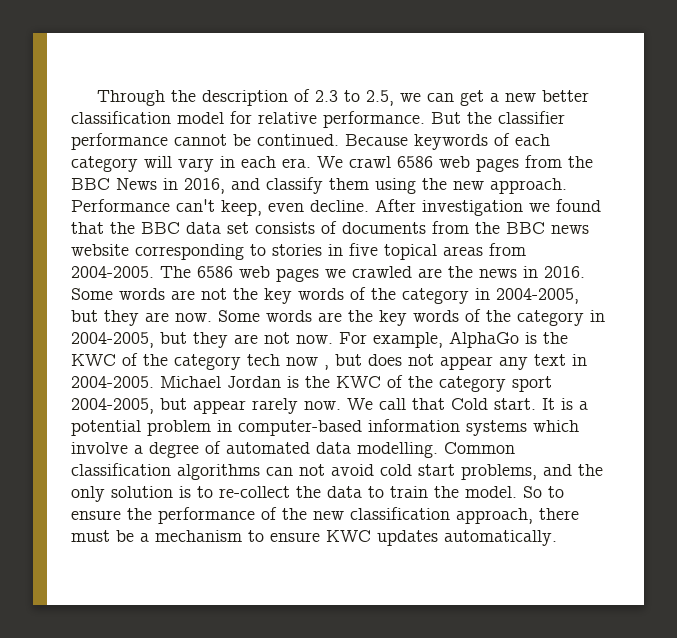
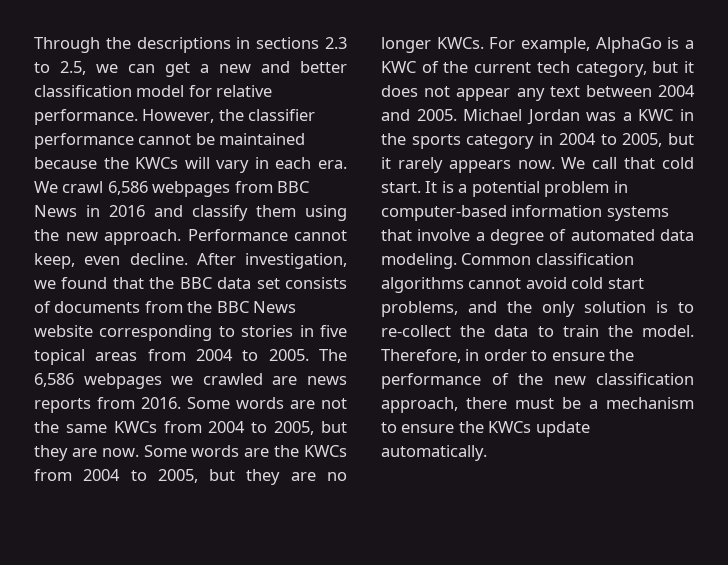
[202,89,311,106] description of -> [136,37,320,53] descriptions in sections
(537, 97) none -> [261,61,290,73] and
[431,112,461,124] But -> [142,109,215,123] However,
[257,133,550,150] [71,156,138,172] continued. Because keywords of each category -> [219,133,306,145] [34,157,179,169] maintained because the KWCs
[397,155,593,172] 6586 web pages from the -> [107,181,273,197] 6,586 webpages from
[184,178,225,194] 2016, -> [109,205,145,217] 2016
[176,199,215,212] can't -> [294,230,347,241] cannot
[422,200,523,216] investigation -> [245,253,347,269] investigation,
[551,225,589,234] news -> [253,301,297,313] News
[71,266,538,282] 2004-2005. The 6586 web pages we crawled are the news in -> [196,349,347,361] [34,373,347,389] [34,397,135,413] 2004 to 2005. The 6,586 webpages we crawled are news reports from
[264,287,579,304] key words of the category in 2004-2005, -> [65,421,315,435] same KWCs from 2004 to 2005,
[379,309,605,326] [71,332,333,348] key words of the category in 2004-2005, but they are not now. -> [303,445,347,457] [34,469,347,485] [381,37,484,53] KWCs from 2004 to 2005, but they are no longer KWCs.
[543,332,568,344] [71,353,362,370] the KWC of the category tech now , but -> [685,40,694,49] [381,61,694,77] a KWC of the current tech category, but it
[572,354,587,366] [71,375,552,392] [71,398,298,414] in 2004-2005. Michael Jordan is the KWC of the category sport 2004-2005, but appear rarely -> [585,85,695,97] [381,109,694,125] [381,133,694,149] [381,157,511,173] between 2004 and 2005. Michael Jordan was a KWC in the sports category in 2004 to 2005, but it rarely appears
[451,398,488,410] Cold -> [662,157,694,169] cold
[533,420,579,432] which -> [381,229,412,241] that
[357,442,438,458] modelling. -> [381,253,457,269] modeling.
[266,464,325,476] can not -> [468,278,522,289] cannot
[523,486,542,498] So -> [381,349,527,363] Therefore, in order
[326,530,438,546] KWC updates -> [458,421,590,437] the KWCs update

